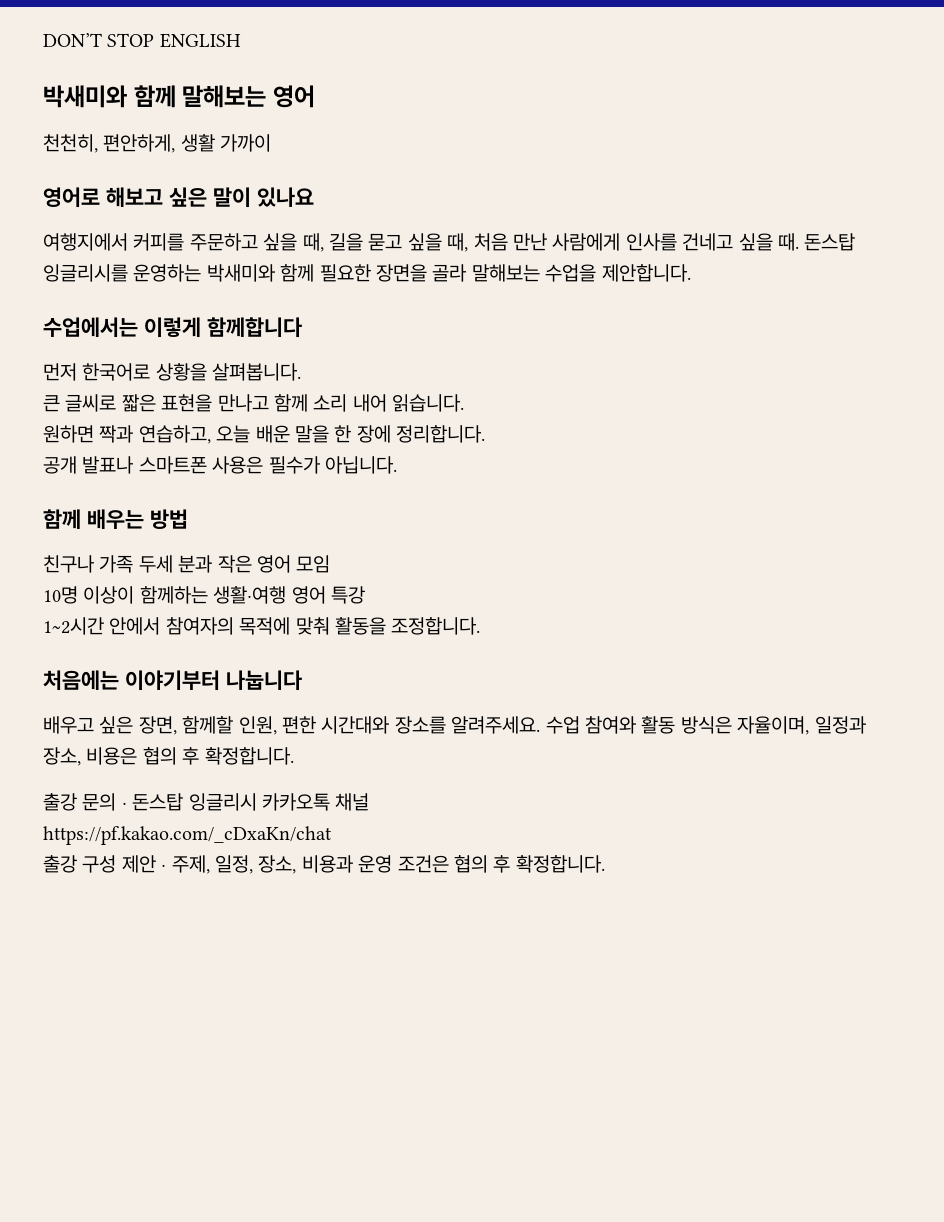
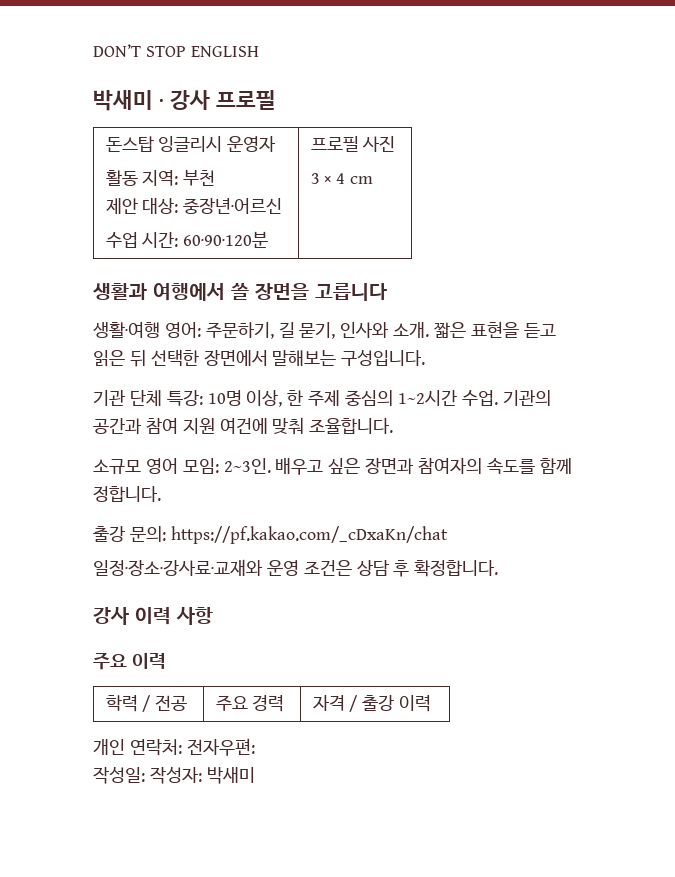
[43,85,315,108] [43,134,272,153] [43,187,314,208] [43,233,856,252] [43,264,691,282] [43,317,302,338] [43,363,302,381] [43,394,465,412] [43,425,486,444] [43,456,397,474] [43,509,188,529] [43,555,331,573] [43,586,365,604] [43,617,481,635] [43,670,302,691] [43,716,866,735] [43,747,294,766] [43,793,370,811] [43,826,332,845] [43,855,605,874] 박새미와 함께 말해보는 영어 // 천천히, 편안하게, 생활 가까이 // 영어로 해보고 싶은 말이 있나요 // 여행지에서 커피를 주문하고 싶을 때, 길을 묻고 싶을 때, 처음 만난 사람에게 인사를 건네고 싶을 때. 돈스탑 잉글리시를 운영하는 박새미와 함께 필요한 장면을 골라 말해보는 수업을 제안합니다. // 수업에서는 이렇게 함께합니다 // 먼저 한국어로 상황을 살펴봅니다. // 큰 글씨로 짧은 표현을 만나고 함께 소리 내어 읽습니다. // 원하면 짝과 연습하고, 오늘 배운 말을 한 장에 정리합니다. // 공개 발표나 스마트폰 사용은 필수가 아닙니다. // 함께 배우는 방법 // 친구나 가족 두세 분과 작은 영어 모임 // 10명 이상이 함께하는 생활·여행 영어 특강 // 1~2시간 안에서 참여자의 목적에 맞춰 활동을 조정합니다. // 처음에는 이야기부터 나눕니다 // 배우고 싶은 장면, 함께할 인원, 편한 시간대와 장소를 알려주세요. 수업 참여와 활동 방식은 자율이며, 일정과 장소, 비용은 협의 후 확정합니다. // 출강 문의 · 돈스탑 잉글리시 카카오톡 채널 // https://pf.kakao.com/_cDxaKn/chat // 출강 구성 제안 · 주제, 일정, 장소, 비용과 운영 조건은 협의 후 확정합니다. -> [93,90,276,111] [105,136,277,152] [105,170,216,186] [105,198,283,214] [105,231,269,248] [310,136,396,152] [310,173,374,184] [92,283,387,301] [93,321,556,339] [93,349,426,367] [93,390,551,407] [93,417,394,435] [93,458,572,475] [93,486,161,502] [93,526,448,544] [93,559,499,577] [93,607,213,625] [93,652,166,670] [105,695,188,712] [215,695,285,712] [312,695,432,712] [93,738,255,756] [93,766,255,784] 박새미 · 강사 프로필 // 돈스탑 잉글리시 운영자 // 활동 지역: 부천 // 제안 대상: 중장년·어르신 // 수업 시간: 60·90·120분 | 프로필 사진 // 3 × 4 cm // 생활과 여행에서 쓸 장면을 고릅니다 // 생활·여행 영어: 주문하기, 길 묻기, 인사와 소개. 짧은 표현을 듣고 읽은 뒤 선택한 장면에서 말해보는 구성입니다. // 기관 단체 특강: 10명 이상, 한 주제 중심의 1~2시간 수업. 기관의 공간과 참여 지원 여건에 맞춰 조율합니다. // 소규모 영어 모임: 2~3인. 배우고 싶은 장면과 참여자의 속도를 함께 정합니다. // 출강 문의: https://pf.kakao.com/_cDxaKn/chat // 일정·장소·강사료·교재와 운영 조건은 상담 후 확정합니다. // 강사 이력 사항 // 주요 이력 // 학력 / 전공 | 주요 경력 | 자격 / 출강 이력 // 개인 연락처: 전자우편: // 작성일: 작성자: 박새미

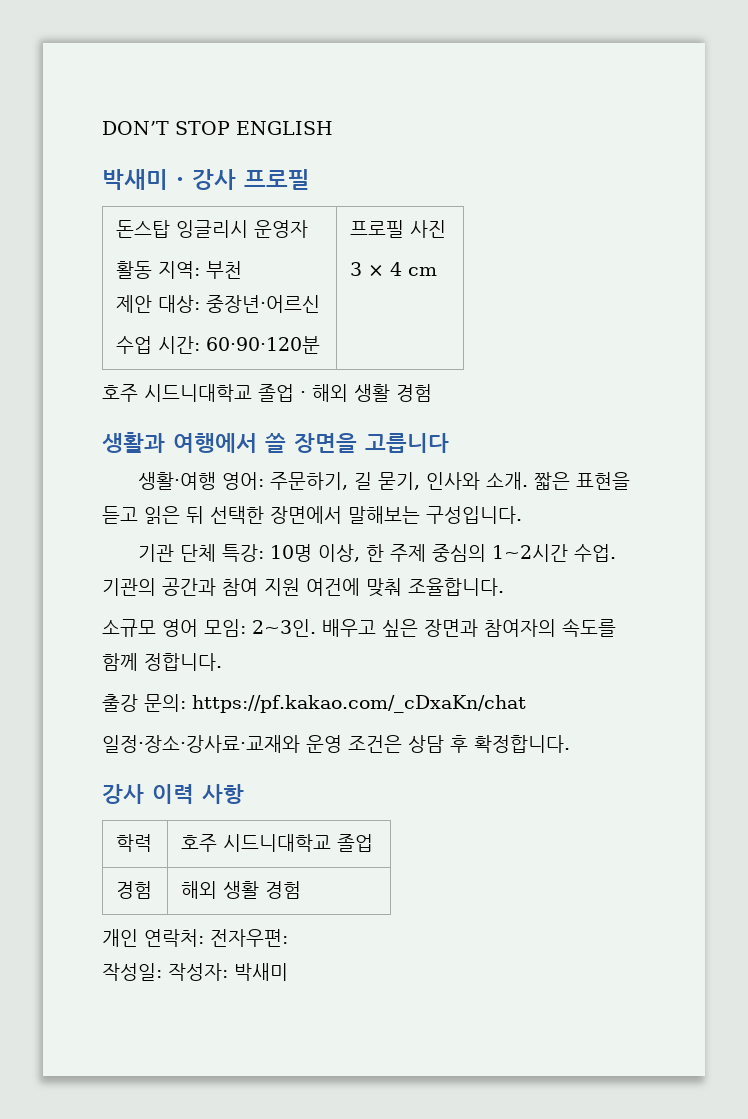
(374, 180) none -> [102,384,432,402] // 호주 시드니대학교 졸업 · 해외 생활 경험
[93,652,166,670] // 주요 이력 -> (244, 794) none
[142,695,188,712] [215,695,285,712] [312,695,432,712] / 전공 | 주요 경력 | 자격 / 출강 이력 -> [181,834,374,852] [116,881,153,899] [181,881,302,899] | 호주 시드니대학교 졸업 // 경험 | 해외 생활 경험

